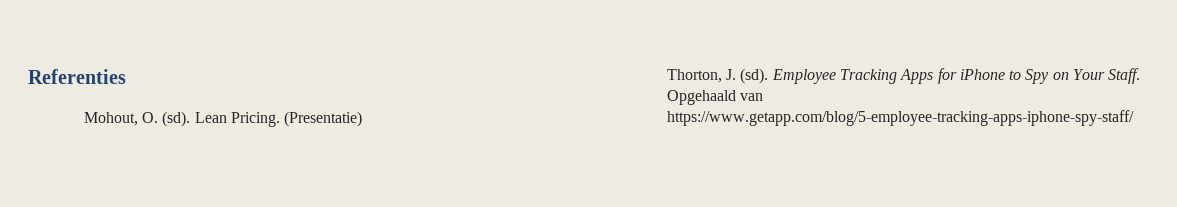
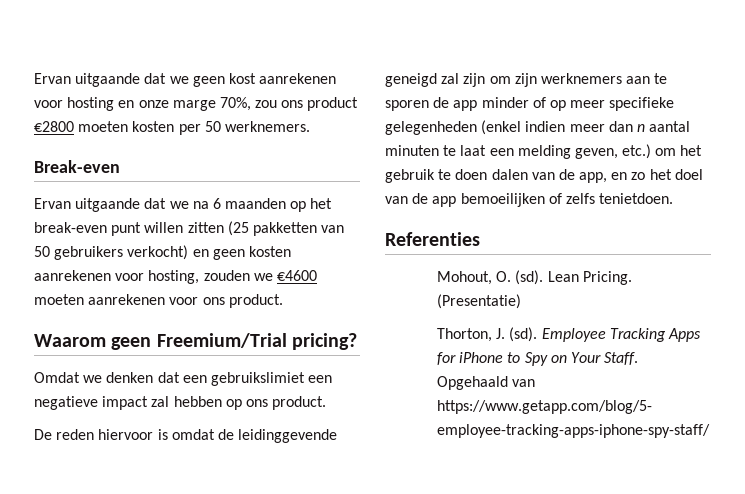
(28, 76) none -> [34,73,337,87] [34,97,359,111] [34,121,310,135] [34,160,120,173] [34,198,333,212] [34,221,345,236] [34,245,291,260] [34,270,317,284] [34,294,283,308] [34,333,357,350] [34,372,333,386] [34,396,327,410] [34,429,338,443] [385,73,668,87] [385,97,675,111] [385,120,691,135] [385,144,703,159] [385,169,703,183] [385,193,674,207] Ervan uitgaande dat we geen kost aanrekenen voor hosting en onze marge 70%, zou ons product €2800 moeten kosten per 50 werknemers. // Break-even // Ervan uitgaande dat we na 6 maanden op het break-even punt willen zitten (25 pakketten van 50 gebruikers verkocht) en geen kosten aanrekenen voor hosting, zouden we €4600 moeten aanrekenen voor ons product. // Waarom geen Freemium/Trial pricing? // Omdat we denken dat een gebruikslimiet een negatieve impact zal hebben op ons product. // De reden hiervoor is omdat de leidinggevende geneigd zal zijn om zijn werknemers aan te sporen de app minder of op meer specifieke gelegenheden (enkel indien meer dan n aantal minuten te laat een melding geven, etc.) om het gebruik te doen dalen van de app, en zo het doel van de app bemoeilijken of zelfs tenietdoen. //

